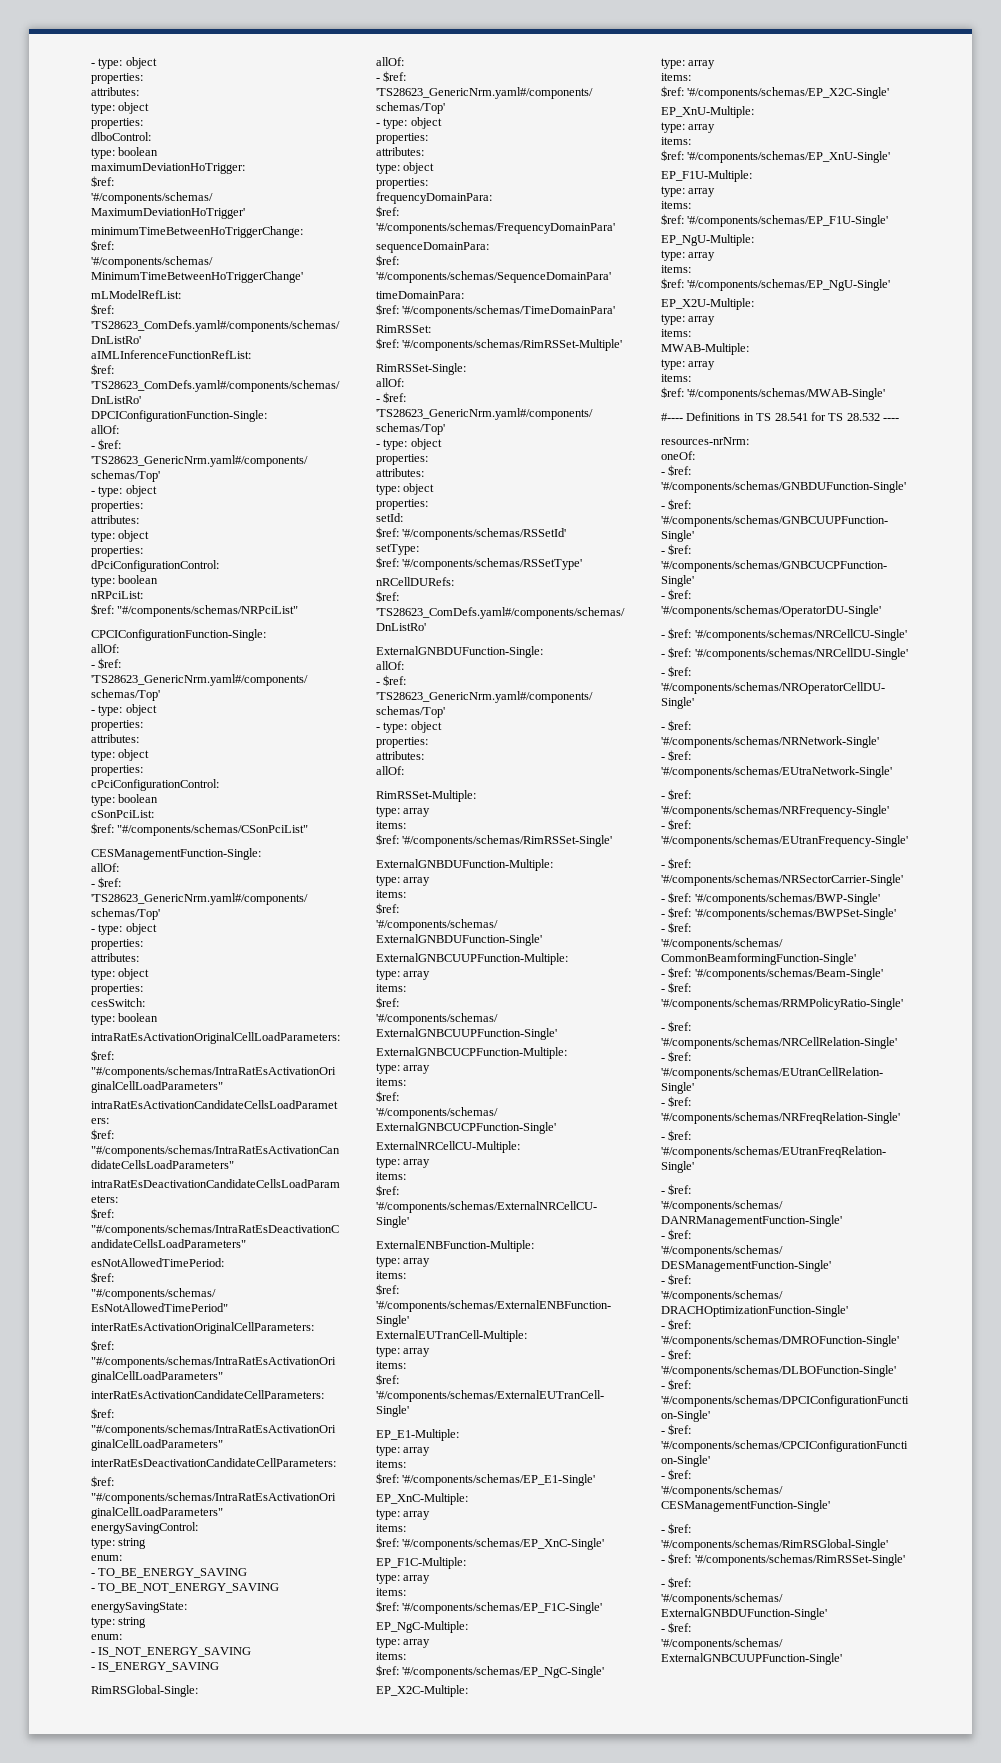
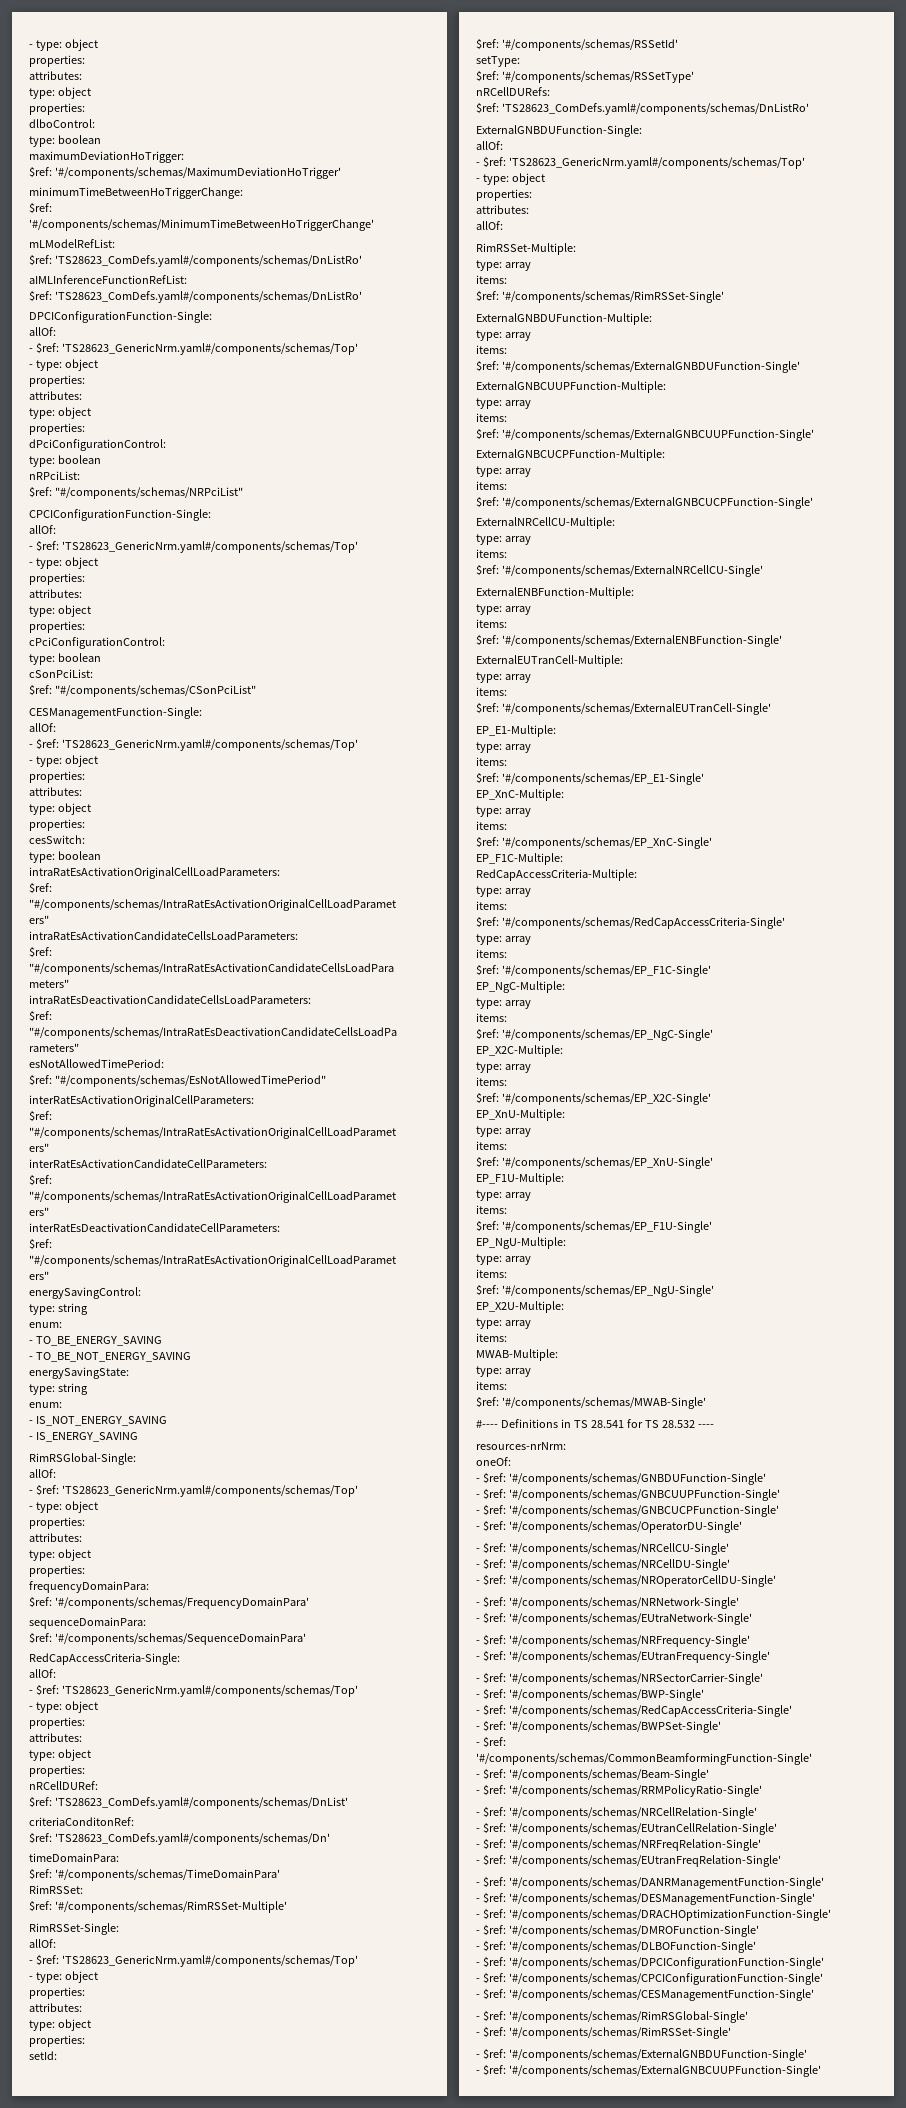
(611, 277) none -> [29,1653,180,1665] [29,1669,56,1678] [29,1684,358,1697] [29,1701,98,1713] [29,1717,85,1729] [29,1733,82,1742] [29,1749,91,1761] [29,1765,85,1777] [29,1781,98,1790] [29,1796,348,1809] [29,1817,134,1826] [29,1832,330,1845] // RedCapAccessCriteria-Single: // allOf: // - $ref: 'TS28623_GenericNrm.yaml#/components/schemas/Top' // - type: object // properties: // attributes: // type: object // properties: // nRCellDURef: // $ref: 'TS28623_ComDefs.yaml#/components/schemas/DnList' // criteriaConditonRef: // $ref: 'TS28623_ComDefs.yaml#/components/schemas/Dn'
(466, 1563) none -> [476,869,637,881] [476,886,531,897] [476,901,507,910] [476,916,785,929] // RedCapAccessCriteria-Multiple: // type: array // items: // $ref: '#/components/schemas/RedCapAccessCriteria-Single'
(880, 899) none -> [476,1704,792,1717] // - $ref: '#/components/schemas/RedCapAccessCriteria-Single'

